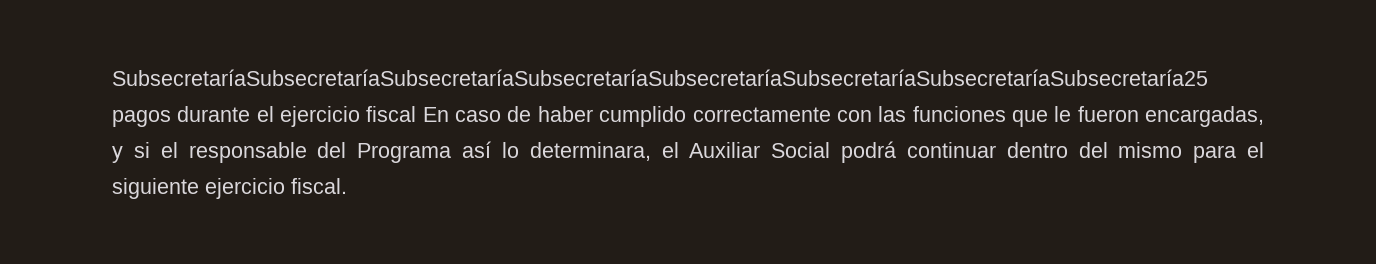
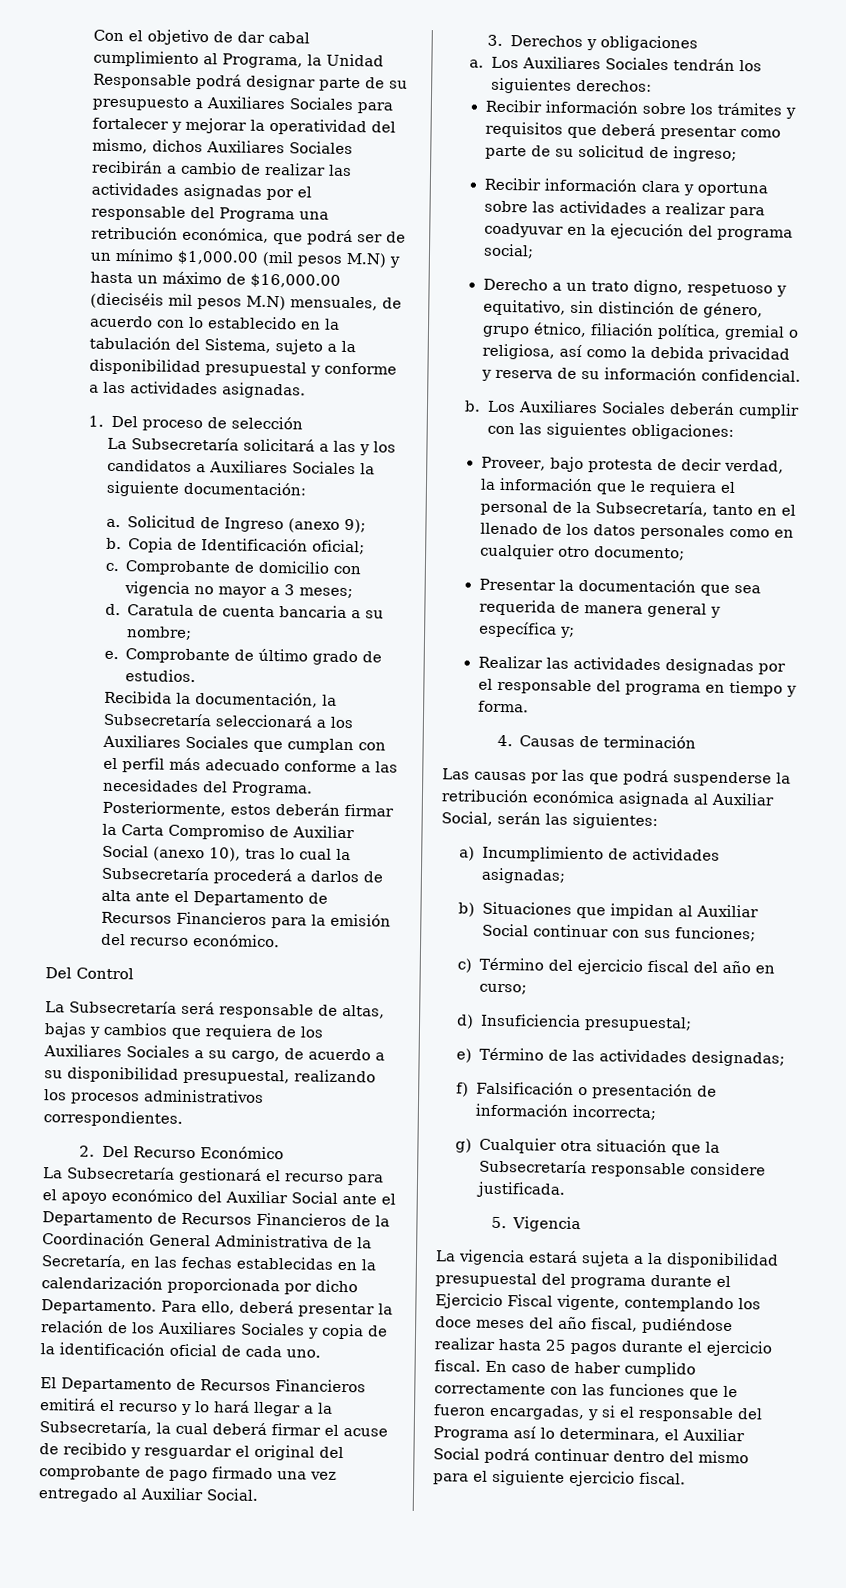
[112,69,1208,86] SubsecretaríaSubsecretaríaSubsecretaríaSubsecretaríaSubsecretaríaSubsecretaríaSubsecretaríaSubsecretaría25 -> [93,29,311,46] [93,50,385,69] [93,73,409,92] [92,96,394,114] [92,117,397,136] [92,138,354,155] [91,160,353,177] [91,182,313,201] [91,205,330,223] [91,226,407,246] [90,248,401,268] [90,271,342,288] [90,292,403,311] [90,315,341,330] [89,336,357,355] [89,358,398,377] [89,381,307,399] [88,415,303,432] [106,437,396,456] [106,458,375,475] [105,480,307,497] [105,515,367,534] [105,537,366,555] [104,560,362,576] [124,581,354,599] [104,603,385,619] [126,626,193,641] [103,648,383,666] [125,669,197,683] [103,690,337,708] [102,712,353,729] [101,734,386,754] [102,757,398,773] [102,778,313,797] [101,800,394,817] [101,823,355,840] [101,844,351,862] [100,866,383,885] [100,889,328,907] [100,911,391,929] [100,933,280,948] [45,967,134,980] [45,1000,385,1019] [44,1022,323,1041] [43,1044,385,1063] [44,1066,376,1085] [44,1089,264,1105] [43,1110,183,1127] [79,1145,284,1160] [43,1166,384,1186] [42,1189,396,1205] [42,1211,390,1227] [42,1232,372,1249] [41,1254,376,1271] [41,1276,358,1295] [41,1299,393,1318] [41,1320,388,1340] [40,1342,321,1358] [40,1377,366,1393] [40,1398,333,1417] [39,1420,388,1437] [39,1442,344,1461] [39,1465,337,1482] [38,1487,259,1503] [487,34,698,52] [469,56,762,72] [490,77,652,94] [484,99,796,119] [484,121,781,140] [484,144,737,162] [483,177,768,197] [483,200,765,219] [483,222,793,241] [482,243,534,259] [482,278,787,297] [482,299,763,319] [481,322,799,341] [481,343,790,363] [480,367,801,382] [464,400,800,419] [486,422,734,440] [480,456,784,474] [479,477,736,496] [479,500,796,517] [479,522,794,540] [479,543,685,561] [478,578,761,596] [478,599,721,618] [478,621,575,638] [477,655,786,675] [477,678,797,697] [477,700,529,713] [496,734,697,749] [442,768,791,787] [441,789,775,808] [441,811,658,830] [459,845,720,863] [480,867,566,884] [458,901,759,920] [481,923,756,942] [457,957,775,975] [478,983,527,995] [456,1013,692,1032] [456,1047,785,1067] [456,1081,717,1100] [474,1103,656,1121] [455,1137,720,1156] [478,1159,766,1178] [475,1181,565,1198] [490,1216,582,1233] [435,1249,779,1269] [435,1272,731,1289] [435,1293,761,1313] [435,1316,733,1335] [434,1337,566,1351] Con el objetivo de dar cabal cumplimiento al Programa, la Unidad Responsable podrá designar parte de su presupuesto a Auxiliares Sociales para fortalecer y mejorar la operatividad del mismo, dichos Auxiliares Sociales recibirán a cambio de realizar las actividades asignadas por el responsable del Programa una retribución económica, que podrá ser de un mínimo $1,000.00 (mil pesos M.N) y hasta un máximo de $16,000.00 (dieciséis mil pesos M.N) mensuales, de acuerdo con lo establecido en la tabulación del Sistema, sujeto a la disponibilidad presupuestal y conforme a las actividades asignadas. // 1. Del proceso de selección // La Subsecretaría solicitará a las y los candidatos a Auxiliares Sociales la siguiente documentación: // a. Solicitud de Ingreso (anexo 9); // b. Copia de Identificación oficial; // c. Comprobante de domicilio con vigencia no mayor a 3 meses; // d. Caratula de cuenta bancaria a su nombre; // e. Comprobante de último grado de estudios. // Recibida la documentación, la Subsecretaría seleccionará a los Auxiliares Sociales que cumplan con el perfil más adecuado conforme a las necesidades del Programa. Posteriormente, estos deberán firmar la Carta Compromiso de Auxiliar Social (anexo 10), tras lo cual la Subsecretaría procederá a darlos de alta ante el Departamento de Recursos Financieros para la emisión del recurso económico. // Del Control // La Subsecretaría será responsable de altas, bajas y cambios que requiera de los Auxiliares Sociales a su cargo, de acuerdo a su disponibilidad presupuestal, realizando los procesos administrativos correspondientes. // 2. Del Recurso Económico // La Subsecretaría gestionará el recurso para el apoyo económico del Auxiliar Social ante el Departamento de Recursos Financieros de la Coordinación General Administrativa de la Secretaría, en las fechas establecidas en la calendarización proporcionada por dicho Departamento. Para ello, deberá presentar la relación de los Auxiliares Sociales y copia de la identificación oficial de cada uno. // El Departamento de Recursos Financieros emitirá el recurso y lo hará llegar a la Subsecretaría, la cual deberá firmar el acuse de recibido y resguardar el original del comprobante de pago firmado una vez entregado al Auxiliar Social. // 3. Derechos y obligaciones // a. Los Auxiliares Sociales tendrán los siguientes derechos: // Recibir información sobre los trámites y requisitos que deberá presentar como parte de su solicitud de ingreso; // Recibir información clara y oportuna sobre las actividades a realizar para coadyuvar en la ejecución del programa social; // Derecho a un trato digno, respetuoso y equitativo, sin distinción de género, grupo étnico, filiación política, gremial o religiosa, así como la debida privacidad y reserva de su información confidencial. // b. Los Auxiliares Sociales deberán cumplir con las siguientes obligaciones: // Proveer, bajo protesta de decir verdad, la información que le requiera el personal de la Subsecretaría, tanto en el llenado de los datos personales como en cualquier otro documento; // Presentar la documentación que sea requerida de manera general y específica y; // Realizar las actividades designadas por el responsable del programa en tiempo y forma. // 4. Causas de terminación // Las causas por las que podrá suspenderse la retribución económica asignada al Auxiliar Social, serán las siguientes: // a) Incumplimiento de actividades asignadas; // b) Situaciones que impidan al Auxiliar Social continuar con sus funciones; // c) Término del ejercicio fiscal del año en curso; // d) Insuficiencia presupuestal; // e) Término de las actividades designadas; // f) Falsificación o presentación de información incorrecta; // g) Cualquier otra situación que la Subsecretaría responsable considere justificada. // 5. Vigencia // La vigencia estará sujeta a la disponibilidad presupuestal del programa durante el Ejercicio Fiscal vigente, contemplando los doce meses del año fiscal, pudiéndose realizar hasta 25
[366,106,417,122] fiscal -> [434,1359,481,1372] fiscal.

